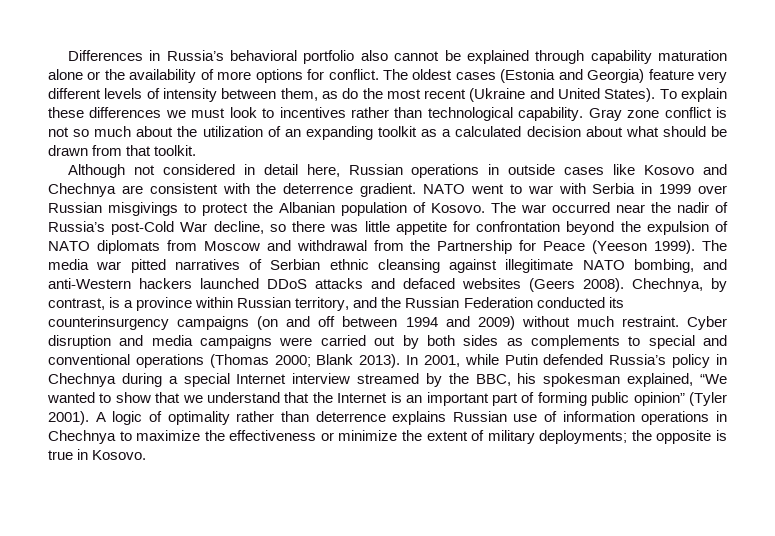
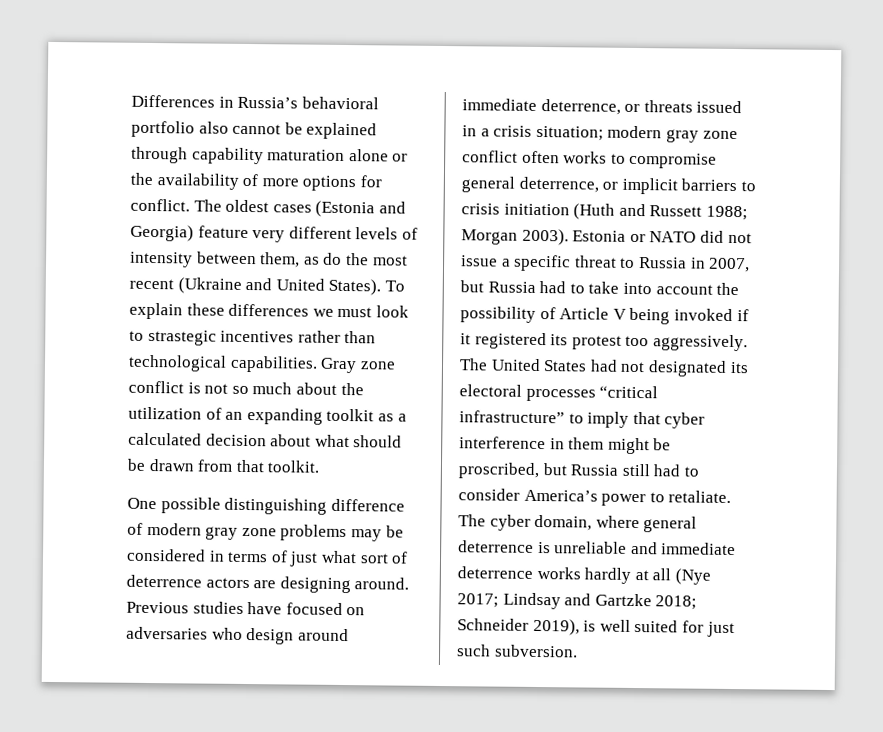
(275, 113) none -> [147,329,217,346] strastegic
[518,107,584,121] capability. -> [229,355,318,373] capabilities.
[68,164,728,178] [48,183,728,197] [48,202,728,216] [48,221,728,235] [48,240,727,254] [48,259,727,273] [48,278,727,292] [48,297,624,311] [48,316,727,330] [48,335,728,349] [48,354,727,368] [48,373,727,387] [47,392,728,406] [48,411,728,425] [48,430,727,444] [48,449,147,460] Although not considered in detail here, Russian operations in outside cases like Kosovo and Chechnya are consistent with the deterrence gradient. NATO went to war with Serbia in 1999 over Russian misgivings to protect the Albanian population of Kosovo. The war occurred near the nadir of Russia’s post-Cold War decline, so there was little appetite for confrontation beyond the expulsion of NATO diplomats from Moscow and withdrawal from the Partnership for Peace (Yeeson 1999). The media war pitted narratives of Serbian ethnic cleansing against illegitimate NATO bombing, and anti-Western hackers launched DDoS attacks and defaced websites (Geers 2008). Chechnya, by contrast, is a province within Russian territory, and the Russian Federation conducted its counterinsurgency campaigns (on and off between 1994 and 2009) without much restraint. Cyber disruption and media campaigns were carried out by both sides as complements to special and conventional operations (Thomas 2000; Blank 2013). In 2001, while Putin defended Russia’s policy in Chechnya during a special Internet interview streamed by the BBC, his spokesman explained, “We wanted to show that we understand that the Internet is an important part of forming public opinion” (Tyler 2001). A logic of optimality rather than deterrence explains Russian use of information operations in Chechnya to maximize the effectiveness or minimize the extent of military deployments; the opposite is true in Kosovo. -> [127,497,405,515] [127,522,404,542] [126,548,409,567] [126,574,410,594] [126,601,366,616] [126,626,349,645] [462,98,743,115] [462,125,738,143] [462,150,718,169] [461,176,756,195] [461,203,748,221] [461,228,752,246] [461,254,751,273] [460,280,740,296] [460,306,749,325] [460,332,748,352] [459,358,749,377] [459,384,659,402] [459,410,706,429] [459,436,672,455] [458,462,699,480] [458,488,732,507] [458,514,698,533] [458,540,737,556] [457,566,711,585] [457,592,698,610] [457,618,735,638] [457,644,578,658] One possible distinguishing difference of modern gray zone problems may be considered in terms of just what sort of deterrence actors are designing around. Previous studies have focused on adversaries who design around immediate deterrence, or threats issued in a crisis situation; modern gray zone conflict often works to compromise general deterrence, or implicit barriers to crisis initiation (Huth and Russett 1988; Morgan 2003). Estonia or NATO did not issue a specific threat to Russia in 2007, but Russia had to take into account the possibility of Article V being invoked if it registered its protest too aggressively. The United States had not designated its electoral processes “critical infrastructure” to imply that cyber interference in them might be proscribed, but Russia still had to consider America’s power to retaliate. The cyber domain, where general deterrence is unreliable and immediate deterrence works hardly at all (Nye 2017; Lindsay and Gartzke 2018; Schneider 2019), is well suited for just such subversion.

